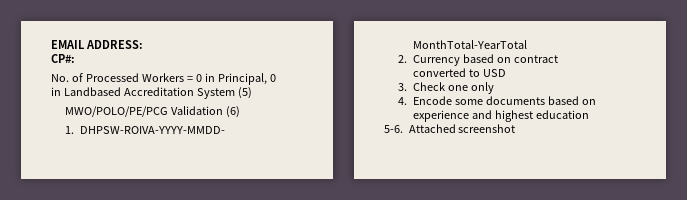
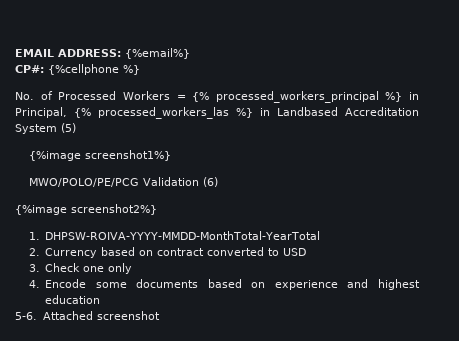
(143, 44) none -> [125,48,190,59] {%email%}
(75, 58) none -> [48,64,140,75] {%cellphone %}
[195,73,276,85] 0 in Principal, 0 -> [192,91,419,103] [15,107,253,119] {% processed_workers_principal %} in Principal, {% processed_workers_las %}
(252, 93) none -> [28,150,171,161] // {%image screenshot1%}
(241, 112) none -> [15,204,157,215] // {%image screenshot2%}

